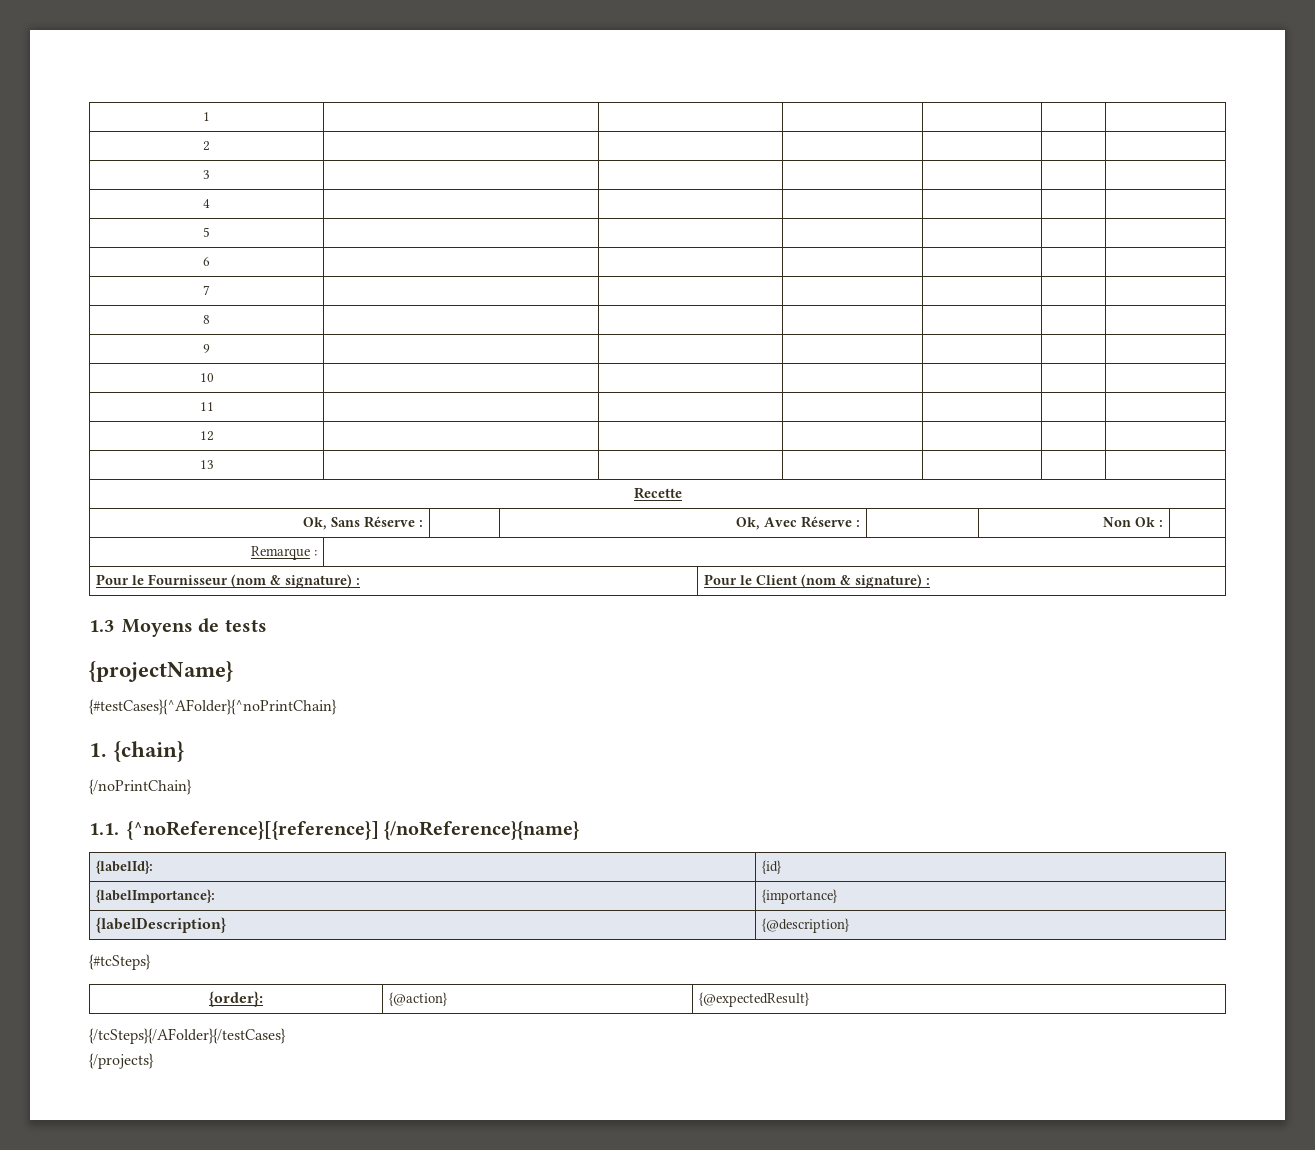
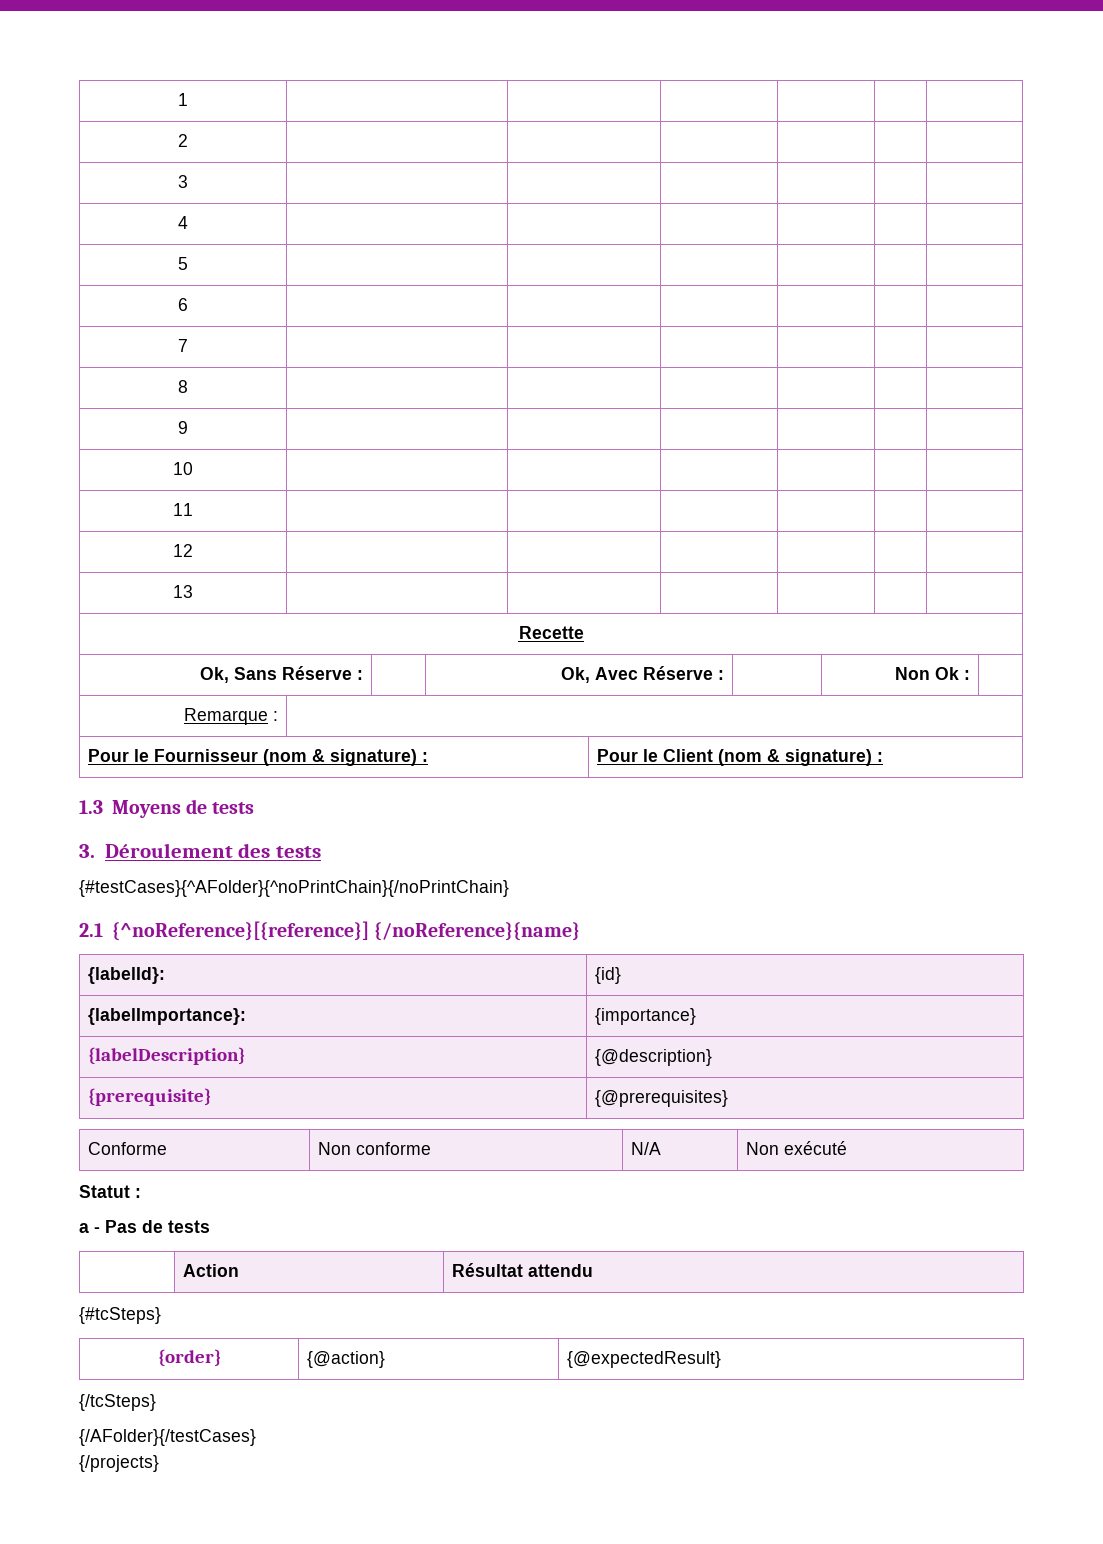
[89,661,233,682] [89,699,337,715] [89,741,184,762] [89,779,192,795] [89,823,119,835] {projectName} // {#testCases}{^AFolder}{^noPrintChain} // 1. {chain} // {/noPrintChain} // 1.1. -> [79,843,321,858] [79,880,509,897] [79,923,103,937] 3. Déroulement des tests // {#testCases}{^AFolder}{^noPrintChain}{/noPrintChain} // 2.1
(849, 925) none -> [87,1088,211,1106] [594,1090,728,1107] [87,1142,167,1155] [317,1142,431,1155] [630,1142,661,1155] [745,1141,847,1155] [79,1185,141,1198] [79,1220,210,1233] [182,1264,239,1277] [451,1263,593,1277] // {prerequisite} | {@prerequisites} // Conforme | Non conforme | N/A | Non exécuté // Statut : // a - Pas de tests // | Action | Résultat attendu
[209,991,263,1007] {order}: -> [157,1349,221,1367] {order}
[89,1028,286,1044] {/tcSteps}{/AFolder}{/testCases} -> [79,1394,156,1411] [79,1429,256,1446] {/tcSteps} // {/AFolder}{/testCases}

